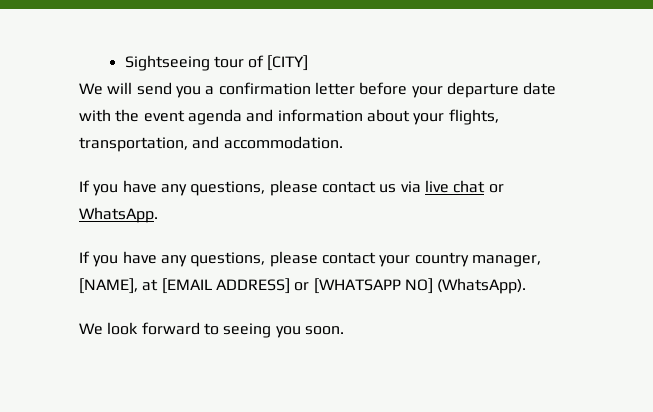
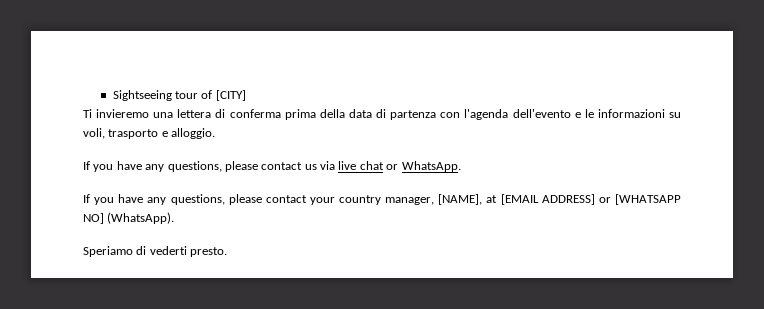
[79,82,557,98] [79,109,499,125] [79,136,343,152] We will send you a confirmation letter before your departure date with the event agenda and information about your flights, transportation, and accommodation. -> [83,109,682,120] [83,128,216,139] Ti invieremo una lettera di conferma prima della data di partenza con l'agenda dell'evento e le informazioni su voli, trasporto e alloggio.
[79,322,344,338] We look forward to seeing you soon. -> [83,246,228,257] Speriamo di vederti presto.

